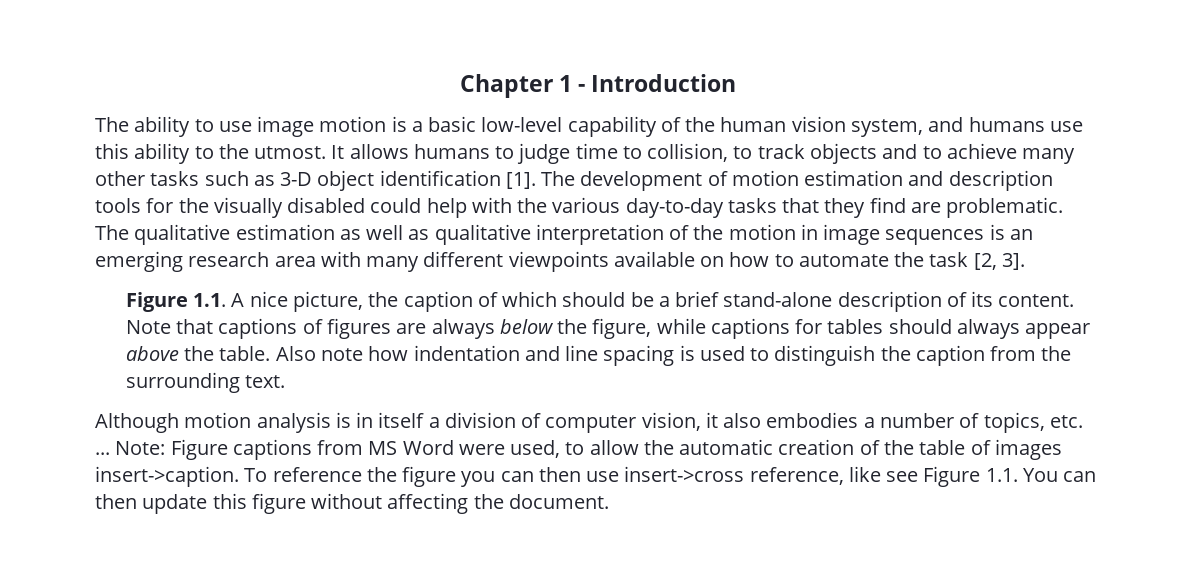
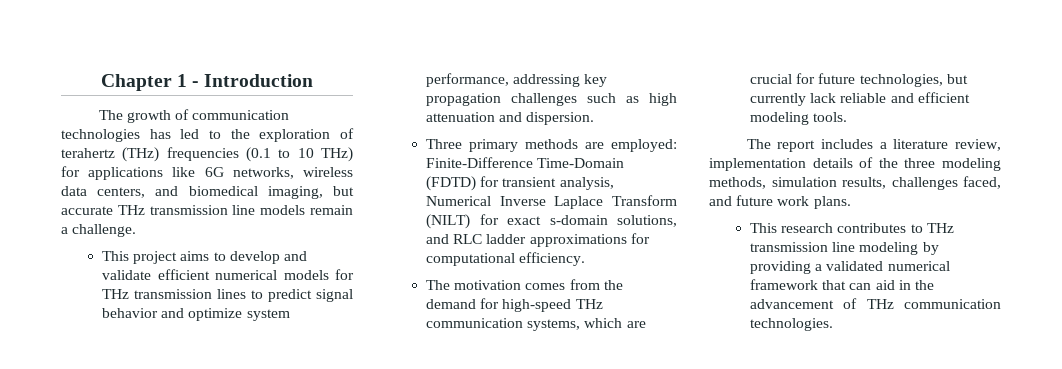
[134,116,1083,137] [95,143,1076,164] [95,170,1053,191] [95,197,1064,218] [95,224,1033,245] [95,251,1025,272] [125,291,1075,312] [125,318,1091,339] [125,345,1072,366] [125,372,286,393] [95,412,1083,433] [95,439,1062,460] [95,466,1097,487] [95,493,609,514] ability to use image motion is a basic low-level capability of the human vision system, and humans use this ability to the utmost. It allows humans to judge time to collision, to track objects and to achieve many other tasks such as 3-D object identification [1]. The development of motion estimation and description tools for the visually disabled could help with the various day-to-day tasks that they find are problematic. The qualitative estimation as well as qualitative interpretation of the motion in image sequences is an emerging research area with many different viewpoints available on how to automate the task [2, 3]. // Figure 1.1. A nice picture, the caption of which should be a brief stand-alone description of its content. Note that captions of figures are always below the figure, while captions for tables should always appear above the table. Also note how indentation and line spacing is used to distinguish the caption from the surrounding text. // Although motion analysis is in itself a division of computer vision, it also embodies a number of topics, etc. ... Note: Figure captions from MS Word were used, to allow the automatic creation of the table of images insert->caption. To reference the figure you can then use insert->cross reference, like see Figure 1.1. You can then update this figure without affecting the document. -> [126,109,290,123] [61,128,354,142] [61,147,353,162] [61,166,353,180] [61,186,354,199] [61,205,353,215] [61,224,137,237] [102,251,308,264] [102,269,354,280] [102,289,353,302] [102,308,290,321] [426,73,608,87] [426,93,677,106] [426,112,595,125] [426,139,677,152] [426,157,625,168] [426,176,614,191] [426,195,677,209] [426,214,677,229] [426,233,650,247] [426,252,586,266] [426,279,623,290] [426,298,603,312] [426,318,646,331] [750,73,968,87] [750,92,970,106] [750,112,848,125] [746,139,1001,152] [709,157,1001,171] [709,176,1001,190] [709,195,851,209] [750,223,954,233] [750,242,939,255] [750,261,950,274] [750,279,935,290] [750,298,1001,309] [750,318,834,331] growth of communication technologies has led to the exploration of terahertz (THz) frequencies (0.1 to 10 THz) for applications like 6G networks, wireless data centers, and biomedical imaging, but accurate THz transmission line models remain a challenge. // This project aims to develop and validate efficient numerical models for THz transmission lines to predict signal behavior and optimize system performance, addressing key propagation challenges such as high attenuation and dispersion. // Three primary methods are employed: Finite-Difference Time-Domain (FDTD) for transient analysis, Numerical Inverse Laplace Transform (NILT) for exact s-domain solutions, and RLC ladder approximations for computational efficiency. // The motivation comes from the demand for high-speed THz communication systems, which are crucial for future technologies, but currently lack reliable and efficient modeling tools. // The report includes a literature review, implementation details of the three modeling methods, simulation results, challenges faced, and future work plans. // This research contributes to THz transmission line modeling by providing a validated numerical framework that can aid in the advancement of THz communication technologies.

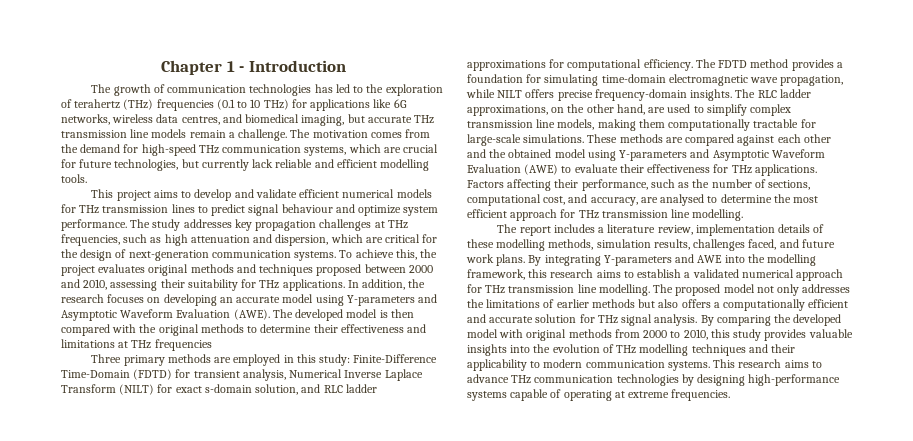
[97,187,146,198] centers, -> [181,116,220,125] centres,
[102,251,308,264] [102,269,354,280] [102,289,353,302] [102,308,290,321] [426,73,608,87] [426,93,677,106] [426,112,595,125] [426,139,677,152] [426,157,625,168] [426,176,614,191] [426,195,677,209] [426,214,677,229] [426,233,650,247] [426,252,586,266] // This project aims to develop and validate efficient numerical models for THz transmission lines to predict signal behavior and optimize system performance, addressing key propagation challenges such as high attenuation and dispersion. // Three primary methods are employed: Finite-Difference Time-Domain (FDTD) for transient analysis, Numerical Inverse Laplace Transform (NILT) for exact s-domain solutions, and RLC ladder approximations for computational efficiency. // -> (288, 135) none
[750,112,810,125] modeling -> [380,159,430,171] modelling
(848, 117) none -> [91,189,432,201] [61,204,439,216] [61,219,408,231] [61,234,438,246] [61,249,438,261] [61,264,433,276] [61,279,426,291] [61,294,438,306] [61,309,414,321] [61,324,427,336] [61,339,212,351] [91,354,438,366] [61,369,423,381] [61,384,377,395] [467,59,843,71] [467,74,844,86] [466,89,811,101] [467,104,792,116] [467,119,816,131] [467,134,831,146] [467,149,825,161] [467,164,817,176] [467,179,811,191] [467,194,819,206] [467,209,744,221] // This project aims to develop and validate efficient numerical models for THz transmission lines to predict signal behaviour and optimize system performance. The study addresses key propagation challenges at THz frequencies, such as high attenuation and dispersion, which are critical for the design of next-generation communication systems. To achieve this, the project evaluates original methods and techniques proposed between 2000 and 2010, assessing their suitability for THz applications. In addition, the research focuses on developing an accurate model using Y-parameters and Asymptotic Waveform Evaluation (AWE). The developed model is then compared with the original methods to determine their effectiveness and limitations at THz frequencies // Three primary methods are employed in this study: Finite-Difference Time-Domain (FDTD) for transient analysis, Numerical Inverse Laplace Transform (NILT) for exact s-domain solution, and RLC ladder approximations for computational efficiency. The FDTD method provides a foundation for simulating time-domain electromagnetic wave propagation, while NILT offers precise frequency-domain insights. The RLC ladder approximations, on the other hand, are used to simplify complex transmission line models, making them computationally tractable for large-scale simulations. These methods are compared against each other and the obtained model using Y-parameters and Asymptotic Waveform Evaluation (AWE) to evaluate their effectiveness for THz applications. Factors affecting their performance, such as the number of sections, computational cost, and accuracy, are analysed to determine the most efficient approach for THz transmission line modelling.
[878,158,1001,171] the three modeling -> [467,239,546,251] these modelling
[750,223,954,233] [750,242,939,255] [750,261,950,274] [750,279,935,290] [750,298,1001,309] [750,318,834,331] // This research contributes to THz transmission line modeling by providing a validated numerical framework that can aid in the advancement of THz communication technologies. -> [528,254,817,266] [467,269,844,281] [467,284,851,296] [467,299,849,311] [467,314,842,326] [467,329,853,341] [467,344,796,356] [467,359,822,371] [467,374,841,386] [467,389,731,401] By integrating Y-parameters and AWE into the modelling framework, this research aims to establish a validated numerical approach for THz transmission line modelling. The proposed model not only addresses the limitations of earlier methods but also offers a computationally efficient and accurate solution for THz signal analysis. By comparing the developed model with original methods from 2000 to 2010, this study provides valuable insights into the evolution of THz modelling techniques and their applicability to modern communication systems. This research aims to advance THz communication technologies by designing high-performance systems capable of operating at extreme frequencies.

